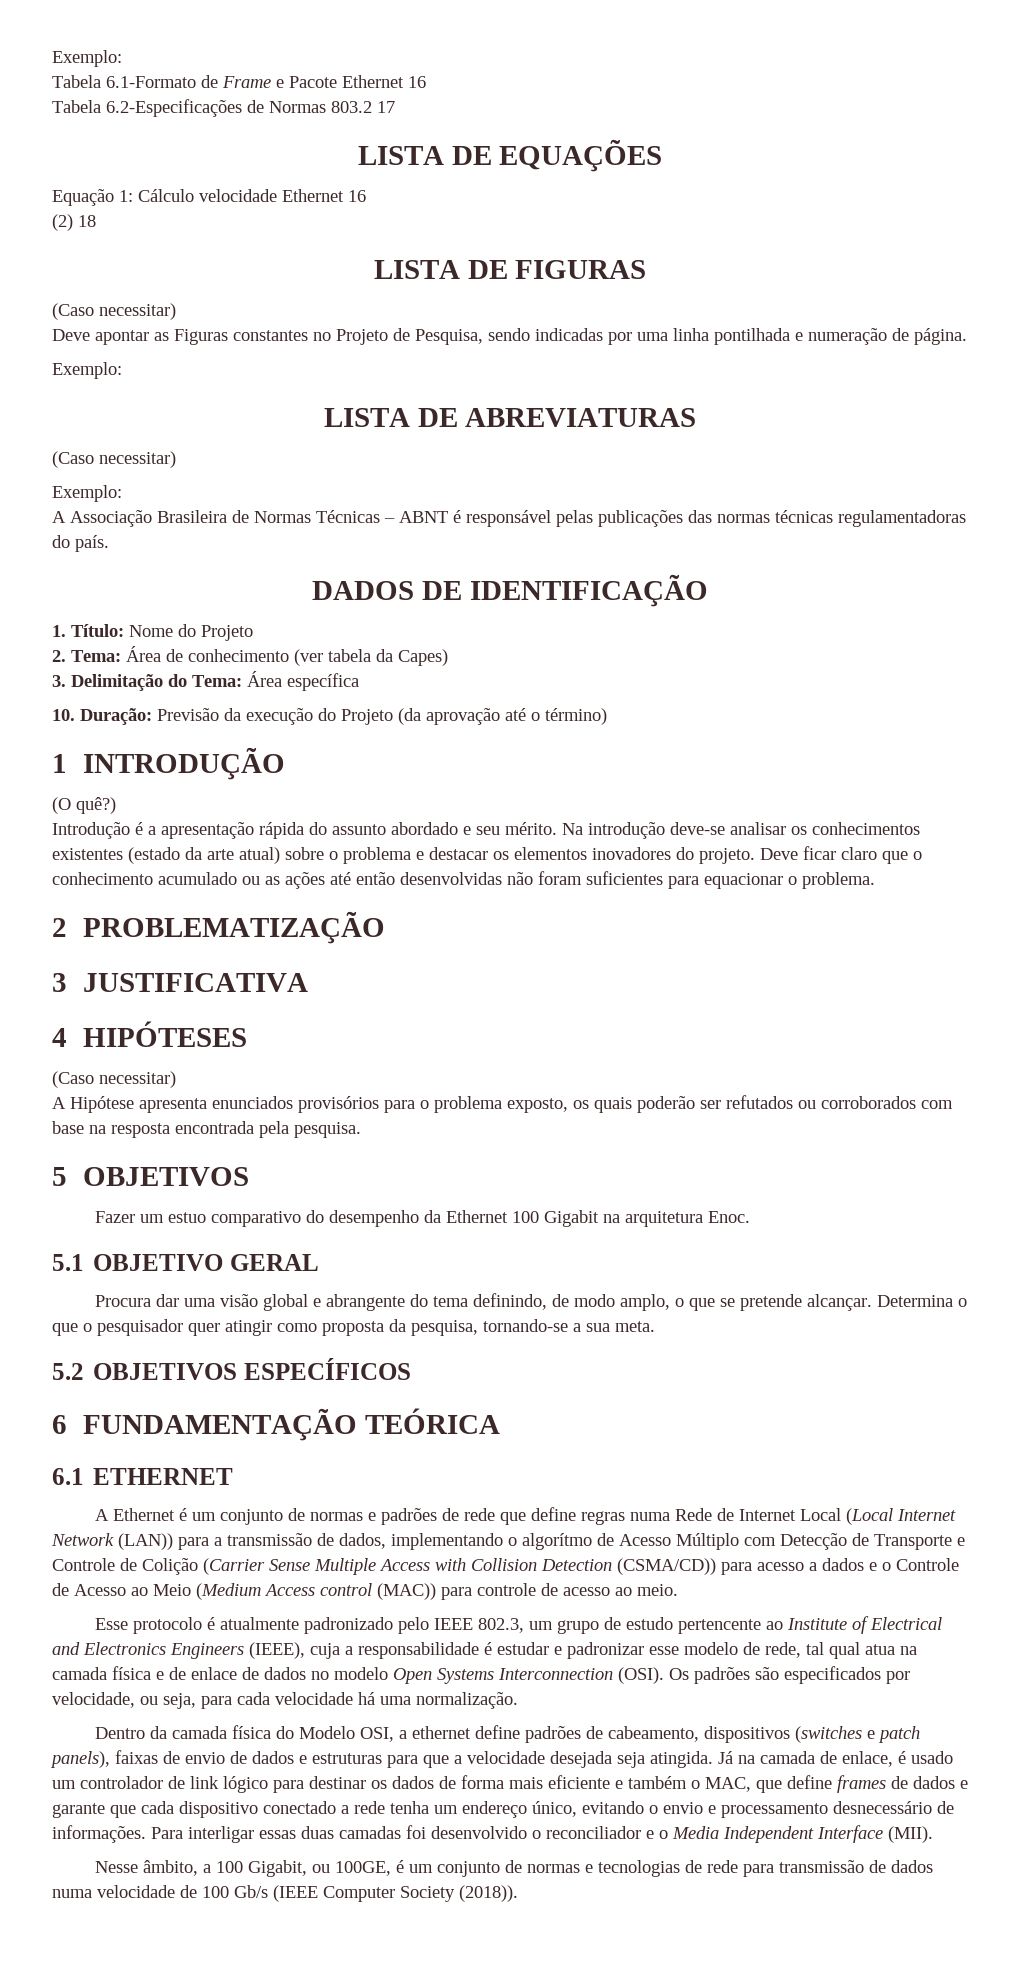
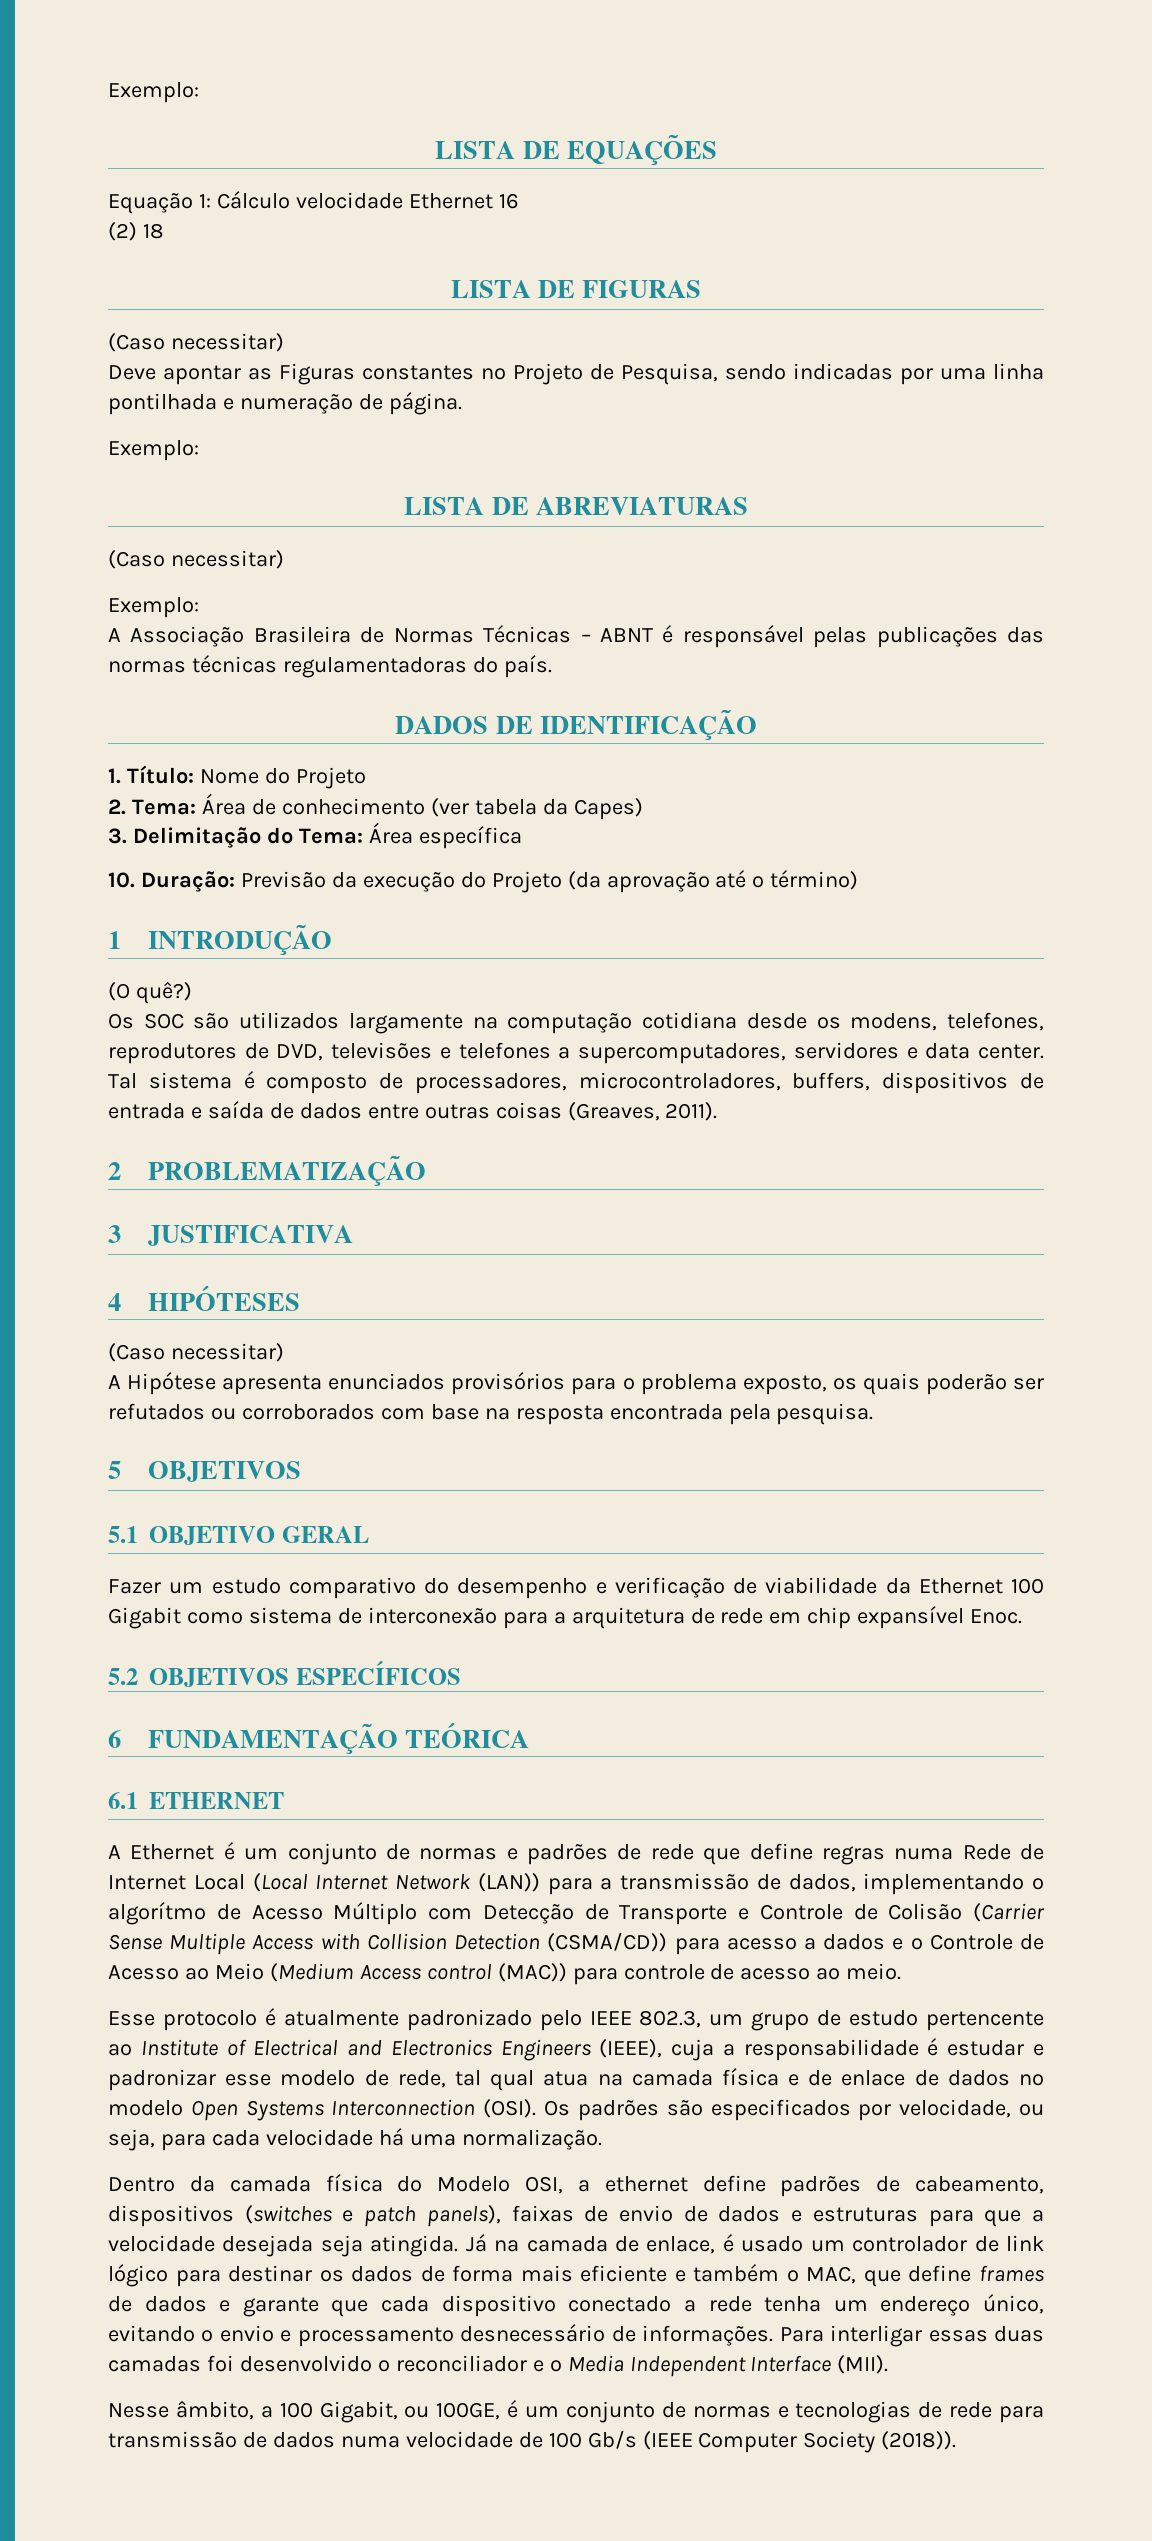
[52,50,122,67] [52,75,426,88] [52,99,395,117] Exemplo: // Tabela 6.1-Formato de Frame e Pacote Ethernet 16 // Tabela 6.2-Especificações de Normas 803.2 17 -> [108,82,199,103] Exemplo:
[52,822,920,839] [52,846,922,864] [52,871,875,889] Introdução é a apresentação rápida do assunto abordado e seu mérito. Na introdução deve-se analisar os conhecimentos existentes (estado da arte atual) sobre o problema e destacar os elementos inovadores do projeto. Deve ficar claro que o conhecimento acumulado ou as ações até então desenvolvidas não foram suficientes para equacionar o problema. -> [108,1012,1044,1034] [108,1042,1044,1064] [108,1071,1044,1094] [108,1101,718,1121] Os SOC são utilizados largamente na computação cotidiana desde os modens, telefones, reprodutores de DVD, televisões e telefones a supercomputadores, servidores e data center. Tal sistema é composto de processadores, microcontroladores, buffers, dispositivos de entrada e saída de dados entre outras coisas (Greaves, 2011).
(249, 1176) none -> [108,1526,369,1545] // 5.1 OBJETIVO GERAL
[167,1212,206,1223] estuo -> [211,1578,281,1594] estudo
[423,1210,750,1227] [52,1254,319,1271] [94,1293,967,1311] [52,1319,655,1336] da Ethernet 100 Gigabit na arquitetura Enoc. // 5.1 OBJETIVO GERAL // Procura dar uma visão global e abrangente do tema definindo, de modo amplo, o que se pretende alcançar. Determina o que o pesquisador quer atingir como proposta da pesquisa, tornando-se a sua meta. -> [595,1577,1044,1598] [108,1606,1023,1629] e verificação de viabilidade da Ethernet 100 Gigabit como sistema de interconexão para a arquitetura de rede em chip expansível Enoc.
[142,1558,198,1575] Colição -> [888,1903,963,1920] Colisão

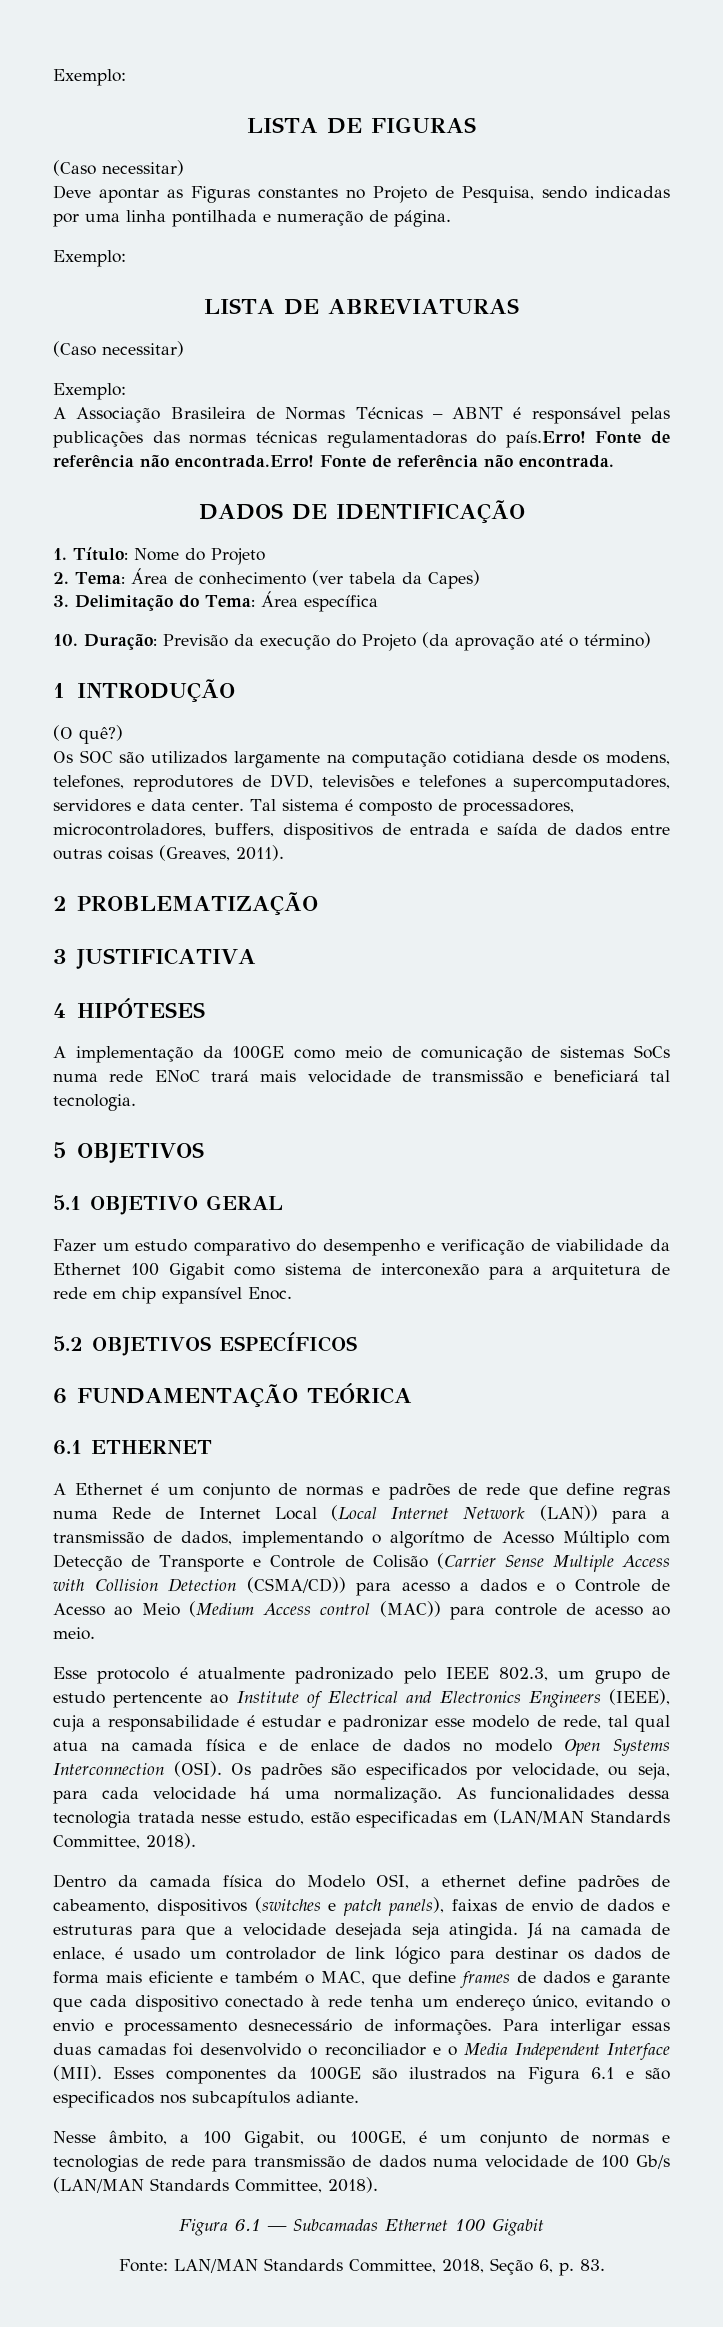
[108,82,199,103] [435,134,717,165] [108,191,519,214] [108,222,164,241] Exemplo: // LISTA DE EQUAÇÕES // Equação 1: Cálculo velocidade Ethernet 16 // (2) 18 -> [53,69,126,86] Exemplo:
[503,655,552,678] país. -> [505,431,670,448] [53,454,614,468] país.Erro! Fonte de referência não encontrada.Erro! Fonte de referência não encontrada.
[108,1343,284,1362] [108,1372,1045,1395] [108,1403,874,1425] // (Caso necessitar) // A Hipótese apresenta enunciados provisórios para o problema exposto, os quais poderão ser refutados ou corroborados com base na resposta encontrada pela pesquisa. -> [53,1045,670,1063] [53,1070,670,1083] [53,1094,136,1111] // A implementação da 100GE como meio de comunicação de sistemas SoCs numa rede ENoC trará mais velocidade de transmissão e beneficiará tal tecnologia.
(602, 2139) none -> [455,1787,670,1800] [53,1809,670,1828] [53,1833,196,1849] As funcionalidades dessa tecnologia tratada nesse estudo, estão especificadas em (LAN/MAN Standards Committee, 2018).
[683,2300,696,2312] a -> [311,1995,321,2007] à
(889, 2364) none -> [113,2067,670,2084] [53,2091,359,2108] Esses componentes da 100GE são ilustrados na Figura 6.1 e são especificados nos subcapítulos adiante.
[642,2431,957,2453] (IEEE Computer Society (2018)). -> [53,2177,378,2193] [179,2218,544,2236] [118,2258,605,2276] (LAN/MAN Standards Committee, 2018). // Figura 6.1 — Subcamadas Ethernet 100 Gigabit // Fonte: LAN/MAN Standards Committee, 2018, Seção 6, p. 83.

